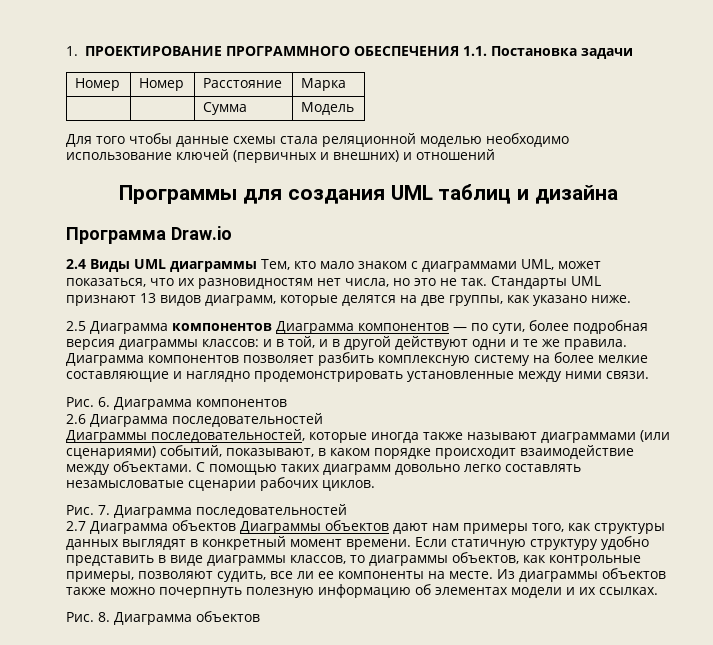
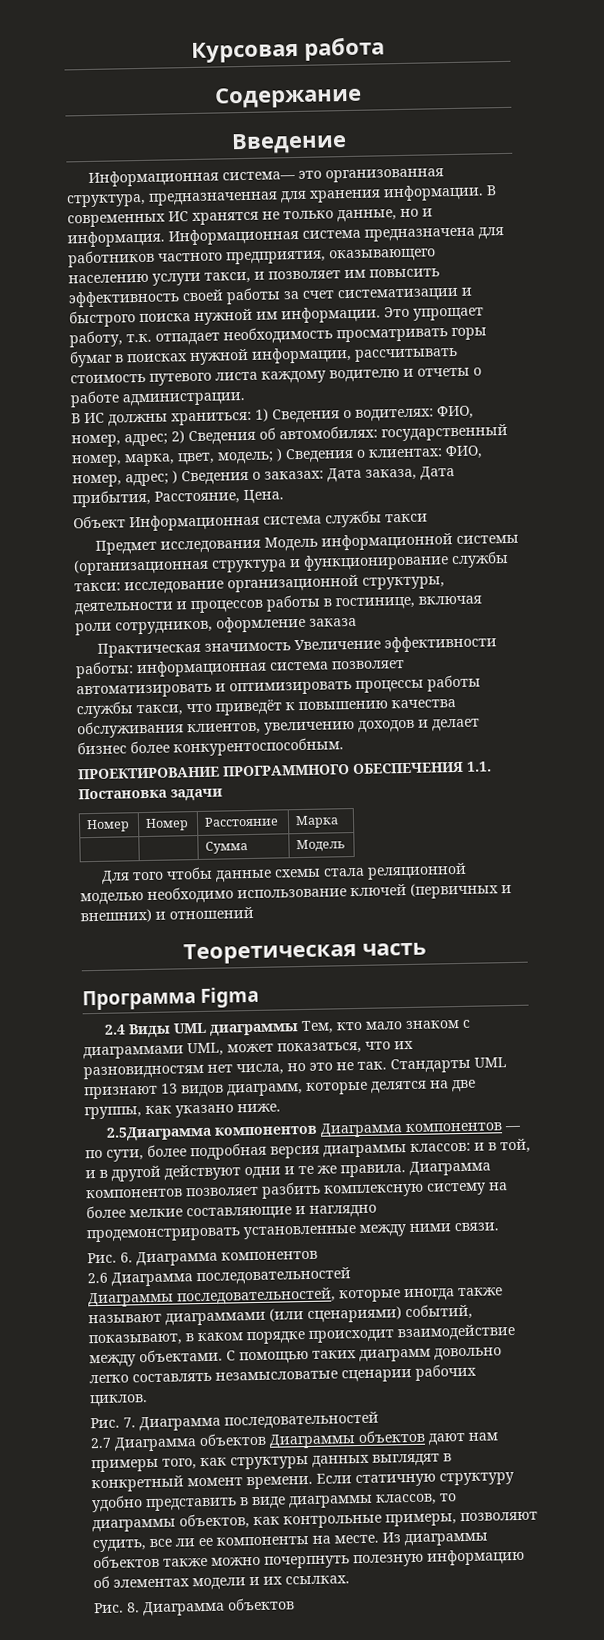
[66,46,78,56] 1. -> [190,36,385,64] [214,85,362,109] [231,132,347,155] [88,168,445,187] [66,184,497,208] [67,208,433,228] [67,227,504,248] [68,248,436,268] [68,268,440,286] [68,287,472,308] [69,306,484,328] [69,326,487,348] [69,346,458,368] [70,367,482,386] [70,390,246,408] [71,405,474,427] [71,423,508,448] [71,445,483,468] [72,466,455,488] [72,489,284,508] [73,510,428,532] [95,533,520,555] [73,550,509,576] [74,574,445,595] [74,594,482,616] [75,615,357,636] [97,635,498,658] [75,659,405,679] [76,674,481,699] [76,699,456,719] [77,718,480,739] [77,737,344,757] Курсовая работа // Содержание // Введение // Информационная система— это организованная структура, предназначенная для хранения информации. В современных ИС хранятся не только данные, но и информация. Информационная система предназначена для работников частного предприятия, оказывающего населению услуги такси, и позволяет им повысить эффективность своей работы за счет систематизации и быстрого поиска нужной им информации. Это упрощает работу, т.к. отпадает необходимость просматривать горы бумаг в поисках нужной информации, рассчитывать стоимость путевого листа каждому водителю и отчеты о работе администрации. // В ИС должны храниться: 1) Сведения о водителях: ФИО, номер, адрес; 2) Сведения об автомобилях: государственный номер, марка, цвет, модель; ) Сведения о клиентах: ФИО, номер, адрес; ) Сведения о заказах: Дата заказа, Дата прибытия, Расстояние, Цена. // Объект Информационная система службы такси // Предмет исследования Модель информационной системы (организационная структура и функционирование службы такси: исследование организационной структуры, деятельности и процессов работы в гостинице, включая роли сотрудников, оформление заказа // Практическая значимость Увеличение эффективности работы: информационная система позволяет автоматизировать и оптимизировать процессы работы службы такси, что приведёт к повышению качества обслуживания клиентов, увеличению доходов и делает бизнес более конкурентоспособным. //
[119,184,618,204] Программы для создания UML таблиц и дизайна -> [182,940,427,965] Теоретическая часть
[170,226,232,240] Draw.io -> [200,986,260,1008] Figma
[66,321,168,334] 2.5 Диаграмма -> [106,1125,213,1142] 2.5Диаграмма

